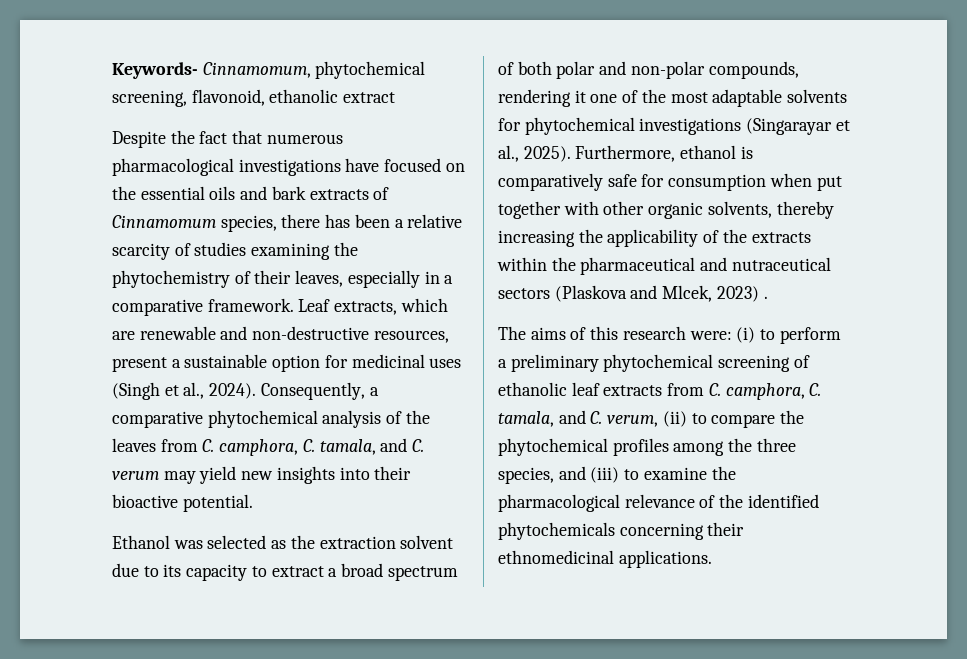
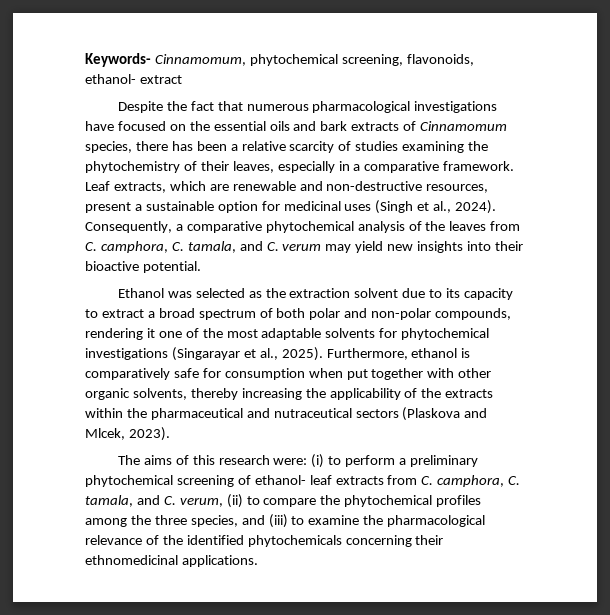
[191,89,339,106] flavonoid, ethanolic -> [406,54,474,66] [85,74,136,84] flavonoids, ethanol-
[716,286,768,302] 2023) . -> [128,427,170,441] 2023).
[498,382,567,396] ethanolic -> [254,475,306,485] ethanol-

